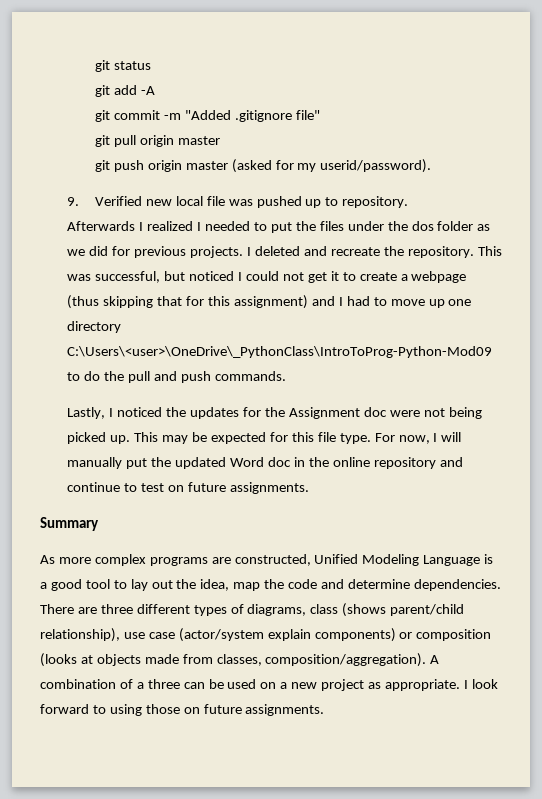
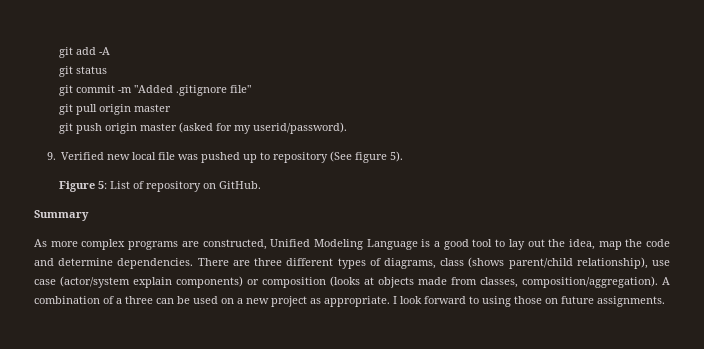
[94,60,151,72] [94,85,110,97] git status // git -> [59,47,74,58] git
(155, 90) none -> [59,66,108,77] // git status
[342,196,409,208] [67,221,491,233] [67,246,502,258] [67,271,467,283] [67,295,472,309] [67,321,122,333] [67,346,493,358] [67,371,286,383] [67,407,482,419] [67,432,462,444] [67,457,463,469] [67,482,310,494] repository. // Afterwards I realized I needed to put the files under the dos folder as we did for previous projects. I deleted and recreate the repository. This was successful, but noticed I could not get it to create a webpage (thus skipping that for this assignment) and I had to move up one directory C:\Users\<user>\OneDrive\_PythonClass\IntroToProg-Python-Mod09 to do the pull and push commands. // Lastly, I noticed the updates for the Assignment doc were not being picked up. This may be expected for this file type. For now, I will manually put the updated Word doc in the online repository and continue to test on future assignments. -> [273,151,404,163] [59,181,262,192] repository (See figure 5). // Figure 5: List of repository on GitHub.

